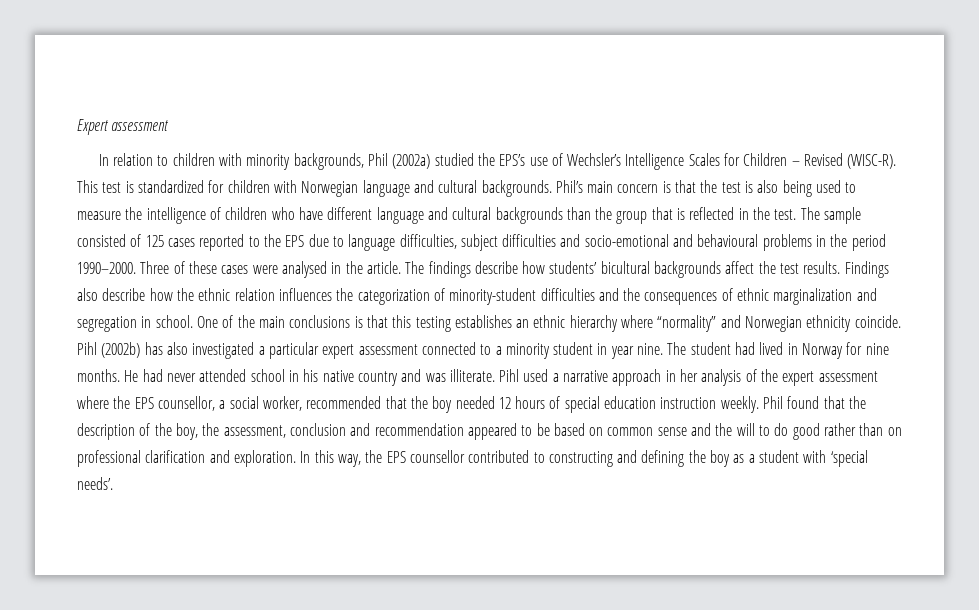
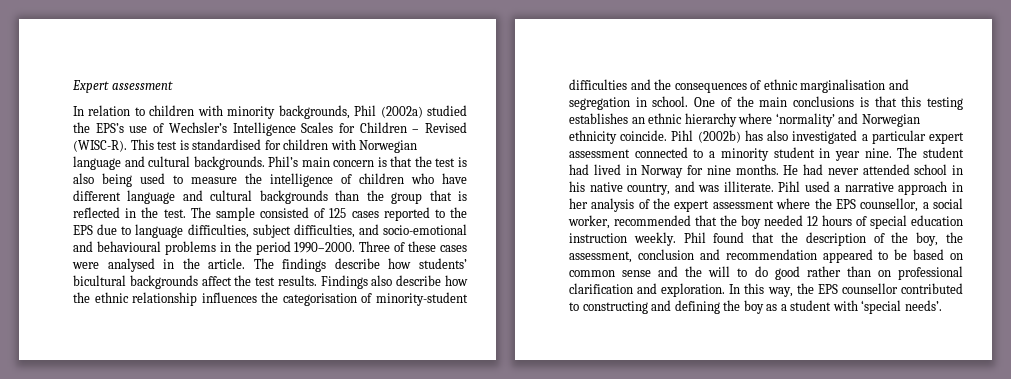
[137,180,204,193] standardized -> [192,139,262,150] standardised
[502,234,557,247] difficulties -> [293,224,355,238] difficulties,
[234,288,275,301] relation -> [132,292,198,306] relationship
[357,289,430,305] categorization -> [282,293,357,306] categorisation
[773,288,853,305] marginalization -> [800,79,886,93] marginalisation
[657,315,717,332] “normality” -> [775,113,835,127] ‘normality’
[357,371,398,386] country -> [627,183,671,195] country,

